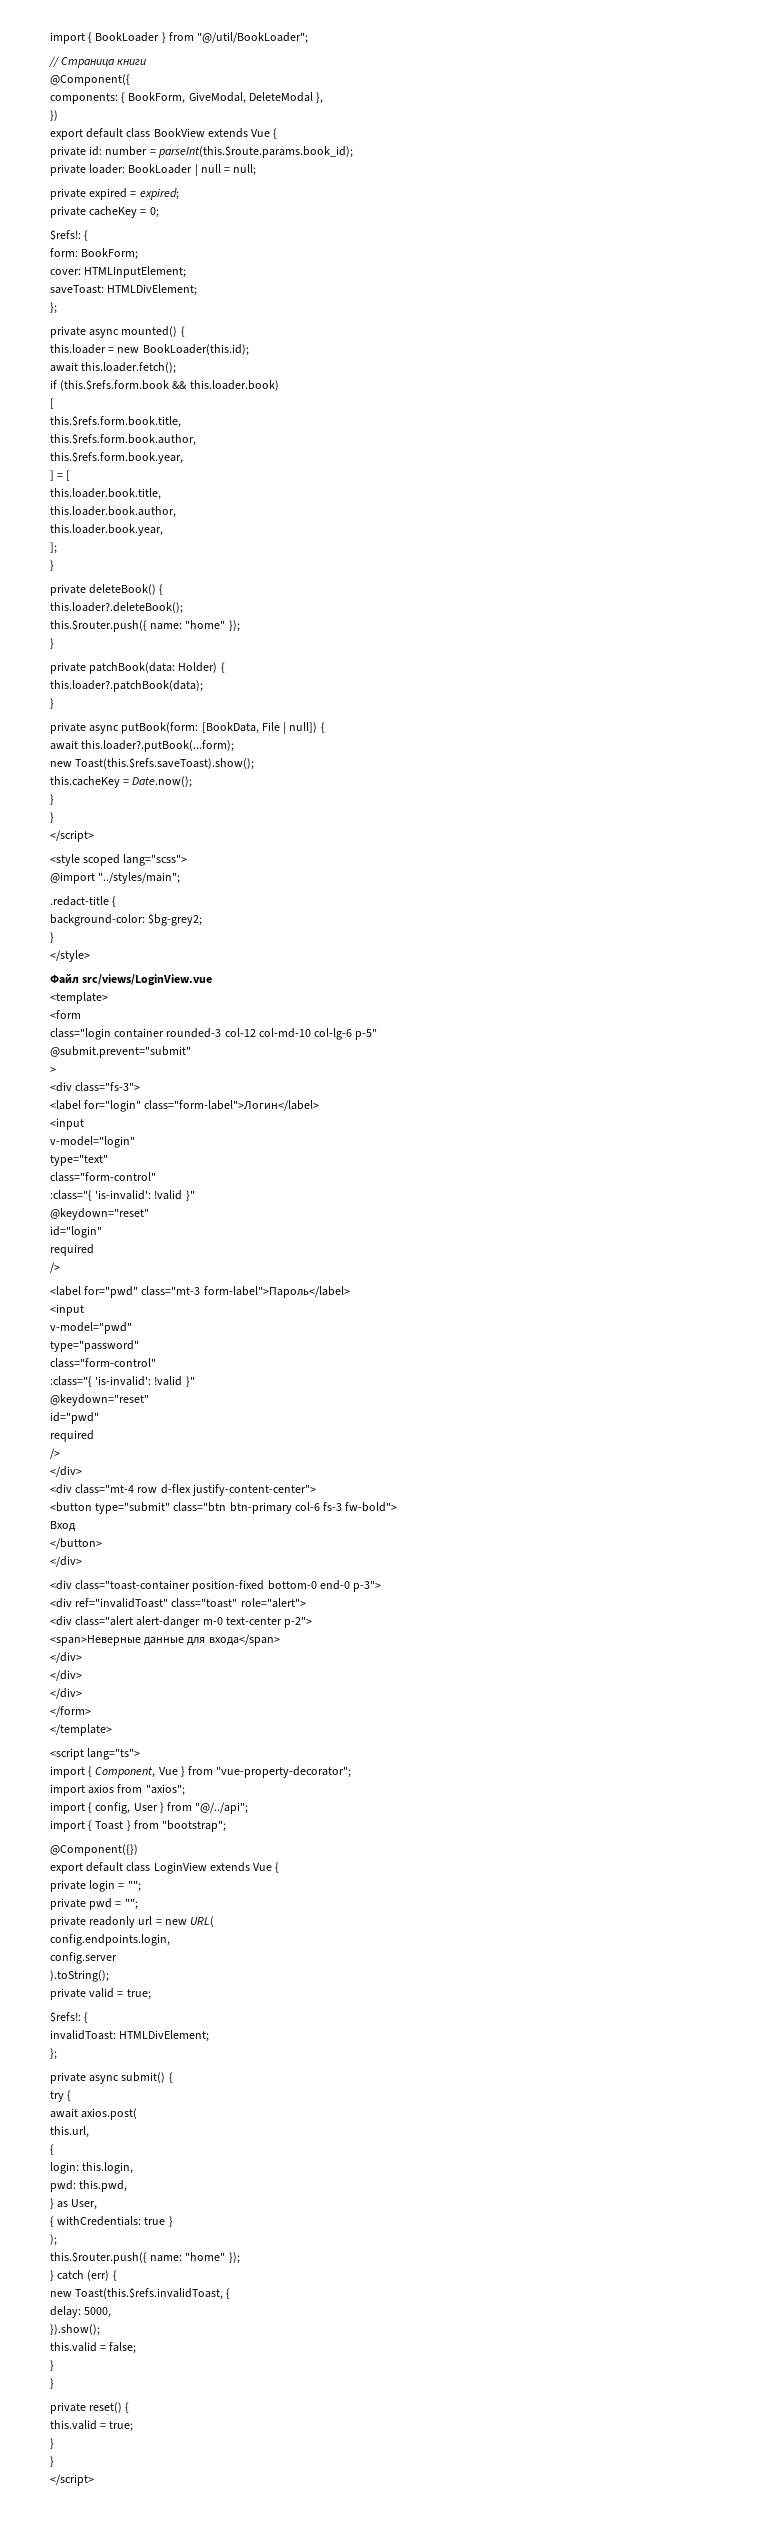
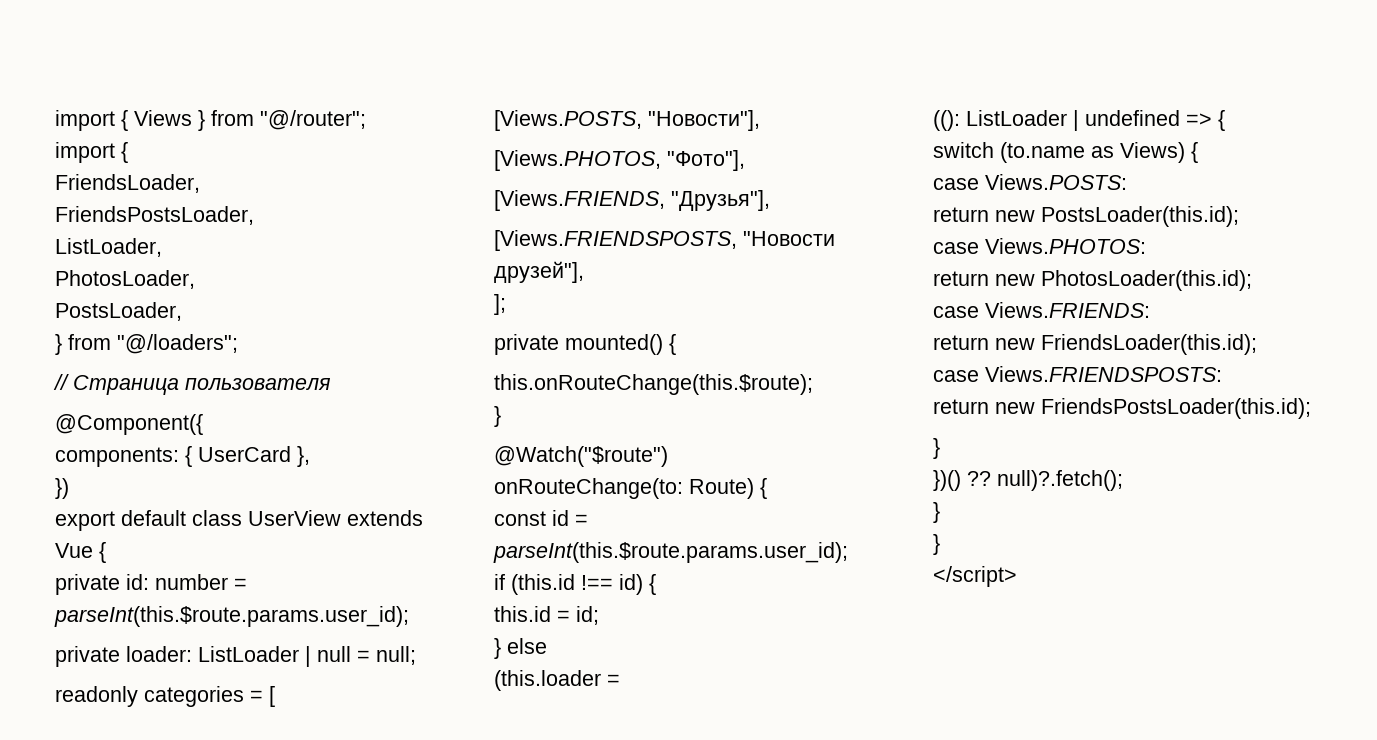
[50,32,309,44] import { BookLoader } from "@/util/BookLoader"; -> [55,110,366,131] [55,142,128,163] [55,174,200,193] [55,206,254,225] [55,238,162,257] [55,270,195,289] [55,302,182,321] [55,334,238,355] import { Views } from "@/router"; // import { // FriendsLoader, // FriendsPostsLoader, // ListLoader, // PhotosLoader, // PostsLoader, // } from "@/loaders";
[117,59,147,65] книги -> [185,378,331,390] пользователя
[128,92,313,104] BookForm, GiveModal, DeleteModal -> [198,446,291,462] UserCard
[153,128,205,137] BookView -> [248,510,341,526] UserView
[157,146,353,158] parseInt(this.$route.params.book_id); -> [54,606,409,627] parseInt(this.$route.params.user_id);
[128,164,193,174] BookLoader -> [198,646,299,662] ListLoader
[50,188,179,200] [50,206,159,218] [50,230,89,241] [50,248,139,260] [50,266,187,278] [50,284,198,296] [50,302,57,314] [50,326,185,338] [50,344,249,356] [50,362,177,374] [50,380,279,391] [50,398,54,409] [50,416,181,428] [50,434,196,446] [50,452,183,464] [50,470,71,481] [50,488,161,500] [50,506,176,518] [50,524,163,536] [50,542,57,554] [50,560,54,571] [50,584,164,596] [50,602,183,614] [50,620,240,632] [50,638,54,649] [50,662,225,674] [50,680,203,692] [50,698,54,709] [50,722,325,734] [50,740,235,752] [50,758,255,770] [50,776,193,788] [50,794,54,805] [50,812,54,823] [50,830,94,842] [50,854,188,866] [50,872,181,884] [50,896,117,907] [50,914,203,926] [50,932,54,943] [50,950,90,962] [50,973,213,986] [50,992,108,1004] [50,1010,81,1019] [50,1028,378,1040] [50,1046,191,1058] [50,1067,56,1073] [50,1082,141,1092] [50,1100,320,1112] [50,1118,84,1130] [50,1136,135,1148] [50,1154,108,1166] [50,1172,156,1182] [50,1190,195,1201] [50,1208,149,1220] [50,1226,102,1238] [50,1244,94,1256] [50,1262,60,1273] [50,1286,350,1298] [50,1304,84,1316] [50,1322,132,1334] [50,1340,139,1352] [50,1358,156,1368] [50,1376,195,1387] [50,1394,149,1406] [50,1412,99,1424] [50,1430,94,1442] [50,1448,60,1459] [50,1466,82,1477] [50,1484,316,1496] [50,1502,398,1514] [50,1521,76,1532] [50,1538,102,1549] [50,1556,82,1567] [50,1580,382,1592] [50,1598,306,1608] [50,1616,313,1628] [50,1634,280,1646] [50,1652,82,1663] [50,1670,82,1681] [50,1688,82,1699] [50,1706,91,1717] [50,1724,112,1736] [50,1748,141,1760] [50,1766,352,1778] [50,1784,185,1796] [50,1802,249,1814] [50,1820,227,1832] [50,1844,138,1856] [50,1862,280,1874] [50,1880,141,1892] [50,1898,138,1910] [50,1916,215,1928] [50,1934,170,1946] [50,1952,117,1964] [50,1970,109,1982] [50,1988,151,2000] [50,2012,89,2023] [50,2030,210,2042] [50,2048,57,2060] [50,2072,173,2084] [50,2090,72,2102] [50,2108,138,2120] [50,2126,89,2138] [50,2144,54,2155] [50,2162,134,2174] [50,2180,128,2192] [50,2198,98,2210] [50,2216,173,2227] [50,2234,57,2246] [50,2252,240,2264] [50,2270,117,2281] [50,2288,231,2300] [50,2306,112,2318] [50,2324,100,2336] [50,2342,137,2354] [50,2360,54,2371] [50,2378,54,2389] [50,2402,130,2414] [50,2420,134,2432] private expired = expired; // private cacheKey = 0; // $refs!: { // form: BookForm; // cover: HTMLInputElement; // saveToast: HTMLDivElement; // }; // private async mounted() { // this.loader = new BookLoader(this.id); // await this.loader.fetch(); // if (this.$refs.form.book && this.loader.book) // [ // this.$refs.form.book.title, // this.$refs.form.book.author, // this.$refs.form.book.year, // ] = [ // this.loader.book.title, // this.loader.book.author, // this.loader.book.year, // ]; // } // private deleteBook() { // this.loader?.deleteBook(); // this.$router.push({ name: "home" }); // } // private patchBook(data: Holder) { // this.loader?.patchBook(data); // } // private async putBook(form: [BookData, File | null]) { // await this.loader?.putBook(...form); // new Toast(this.$refs.saveToast).show(); // this.cacheKey = Date.now(); // } // } // </script> // <style scoped lang="scss"> // @import "../styles/main"; // .redact-title { // background-color: $bg-grey2; // } // </style> // Файл src/views/LoginView.vue // <template> // <form // class="login container rounded-3 col-12 col-md-10 col-lg-6 p-5" // @submit.prevent="submit" // > // <div class="fs-3"> // <label for="login" class="form-label">Логин</label> // <input // v-model="login" // type="text" // class="form-control" // :class="{ 'is-invalid': !valid }" // @keydown="reset" // id="login" // required // /> // <label for="pwd" class="mt-3 form-label">Пароль</label> // <input // v-model="pwd" // type="password" // class="form-control" // :class="{ 'is-invalid': !valid }" // @keydown="reset" // id="pwd" // required // /> // </div> // <div class="mt-4 row d-flex justify-content-center"> // <button type="submit" class="btn btn-primary col-6 fs-3 fw-bold"> // Вход // </button> // </div> // <div class="toast-container position-fixed bottom-0 end-0 p-3"> // <div ref="invalidToast" class="toast" role="alert"> // <div class="alert alert-danger m-0 text-center p-2"> // <span>Неверные данные для входа</span> // </div> // </div> // </div> // </form> // </template> // <script lang="ts"> // import { Component, Vue } from "vue-property-decorator"; // import axios from "axios"; // import { config, User } from "@/../api"; // import { Toast } from "bootstrap"; // @Component({}) // export default class LoginView extends Vue { // private login = ""; // private pwd = ""; // private readonly url = new URL( // config.endpoints.login, // config.server // ).toString(); // private valid = true; // $refs!: { // invalidToast: HTMLDivElement; // }; // private async submit() { // try { // await axios.post( // this.url, // { // login: this.login, // pwd: this.pwd, // } as User, // { withCredentials: true } // ); // this.$router.push({ name: "home" }); // } catch (err) { // new Toast(this.$refs.invalidToast, { // delay: 5000, // }).show(); // this.valid = false; // } // } // private reset() { // this.valid = true; -> [55,686,275,707] [494,110,760,131] [494,150,745,171] [494,190,770,211] [494,230,835,251] [494,261,584,283] [494,294,506,315] [494,334,676,355] [494,374,813,395] [494,406,501,427] [494,446,668,467] [494,478,767,499] [494,510,588,526] [493,542,848,563] [494,574,656,595] [494,606,599,625] [494,638,547,659] [494,670,620,691] [933,110,1225,131] [933,142,1198,163] [933,174,1127,190] [933,206,1239,227] [933,238,1146,254] [933,270,1252,291] [933,302,1150,318] [933,334,1257,355] [933,366,1222,382] [933,398,1311,419] [933,438,940,459] [933,470,1123,491] readonly categories = [ // [Views.POSTS, "Новости"], // [Views.PHOTOS, "Фото"], // [Views.FRIENDS, "Друзья"], // [Views.FRIENDSPOSTS, "Новости друзей"], // ]; // private mounted() { // this.onRouteChange(this.$route); // } // @Watch("$route") // onRouteChange(to: Route) { // const id = parseInt(this.$route.params.user_id); // if (this.id !== id) { // this.id = id; // } else // (this.loader = // ((): ListLoader | undefined => { // switch (to.name as Views) { // case Views.POSTS: // return new PostsLoader(this.id); // case Views.PHOTOS: // return new PhotosLoader(this.id); // case Views.FRIENDS: // return new FriendsLoader(this.id); // case Views.FRIENDSPOSTS: // return new FriendsPostsLoader(this.id); // } // })() ?? null)?.fetch();

